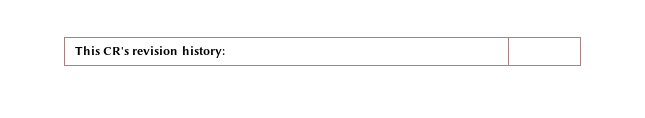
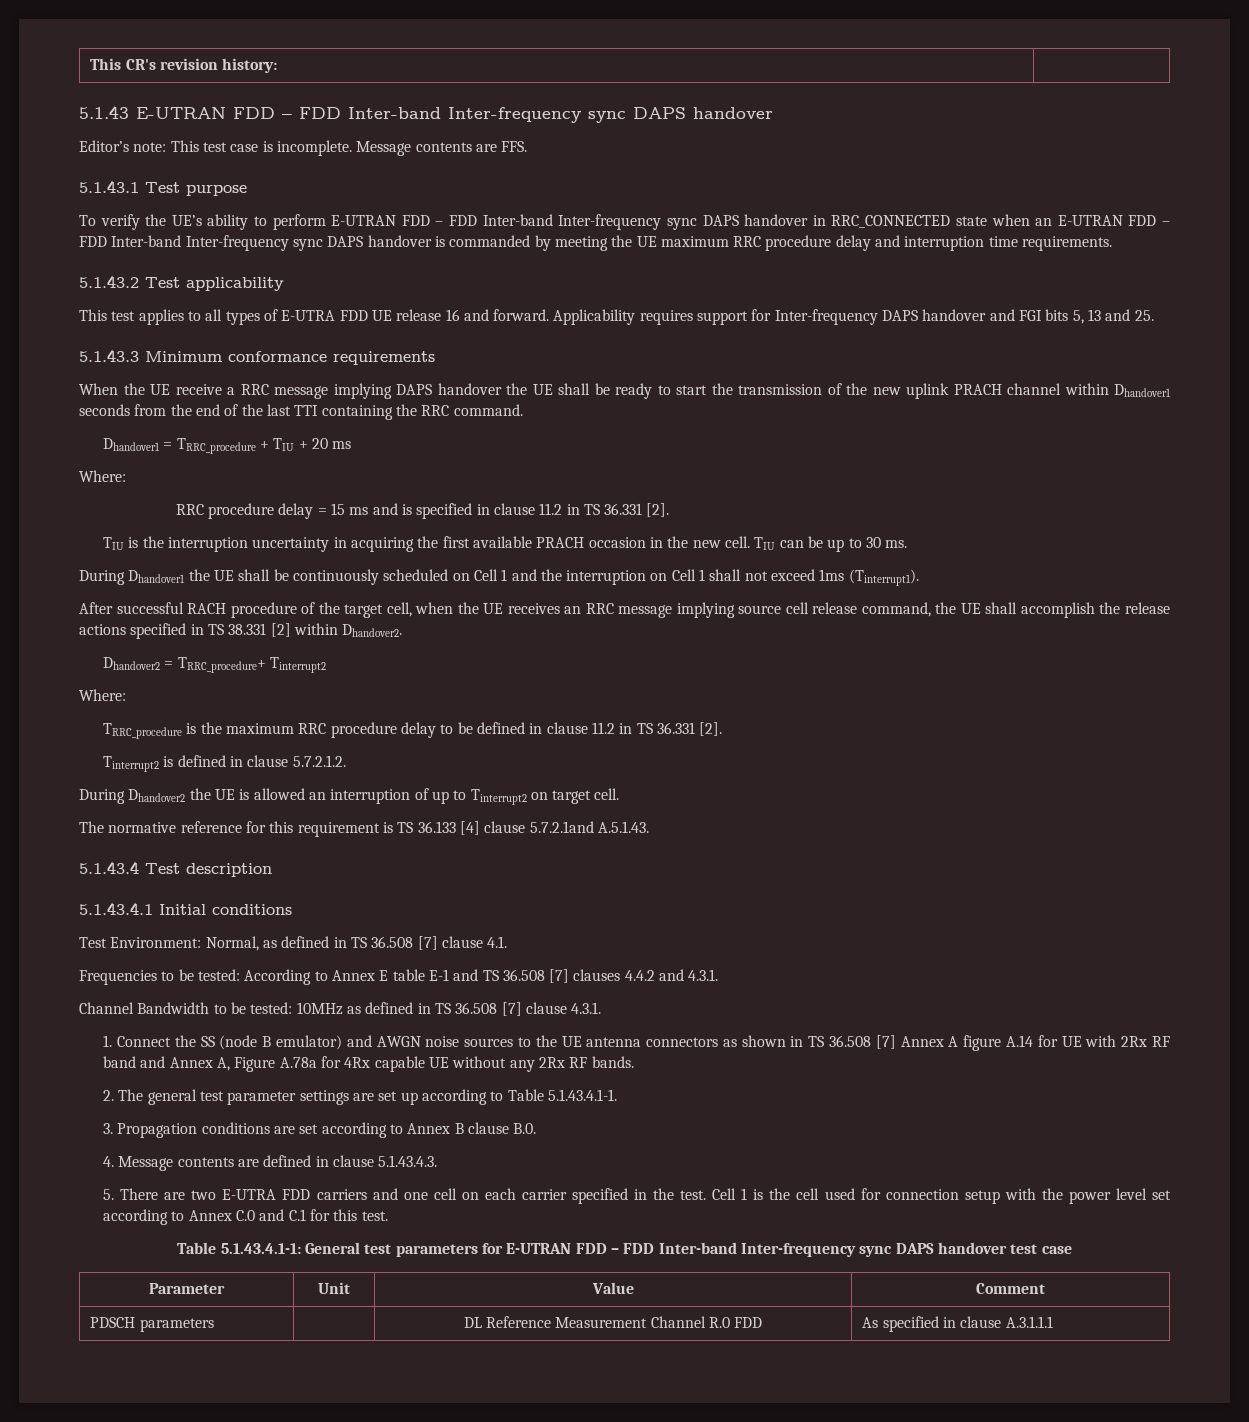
(225, 52) none -> [79,106,773,123] [79,140,528,156] [79,180,247,196] [79,214,1170,230] [79,235,1113,251] [79,275,284,291] [79,309,1154,325] [79,349,435,365] [79,383,1171,399] [79,404,523,420] [103,438,352,454] [79,470,126,482] [175,503,670,519] [103,536,908,552] [79,569,919,586] [79,602,1170,618] [79,623,403,639] [103,657,327,673] [79,689,126,701] [103,722,723,739] [103,755,346,772] [79,788,620,805] [79,821,649,837] [79,861,272,877] [79,902,292,915] [79,936,508,951] [79,969,719,985] [79,1002,602,1016] [103,1035,1170,1051] [103,1056,634,1072] [103,1089,618,1105] [103,1122,537,1138] [103,1155,438,1171] [103,1188,1171,1204] [103,1209,388,1225] [177,1242,1072,1257] [149,1283,225,1294] [318,1282,350,1294] [591,1282,634,1294] [976,1283,1045,1294] [90,1317,214,1332] [463,1316,763,1328] [862,1316,1053,1332] // 5.1.43 E-UTRAN FDD – FDD Inter-band Inter-frequency sync DAPS handover // Editor’s note: This test case is incomplete. Message contents are FFS. // 5.1.43.1 Test purpose // To verify the UE’s ability to perform E-UTRAN FDD – FDD Inter-band Inter-frequency sync DAPS handover in RRC_CONNECTED state when an E-UTRAN FDD – FDD Inter-band Inter-frequency sync DAPS handover is commanded by meeting the UE maximum RRC procedure delay and interruption time requirements. // 5.1.43.2 Test applicability // This test applies to all types of E-UTRA FDD UE release 16 and forward. Applicability requires support for Inter-frequency DAPS handover and FGI bits 5, 13 and 25. // 5.1.43.3 Minimum conformance requirements // When the UE receive a RRC message implying DAPS handover the UE shall be ready to start the transmission of the new uplink PRACH channel within Dhandover1 seconds from the end of the last TTI containing the RRC command. // Dhandover1 = TRRC_procedure + TIU + 20 ms // Where: // RRC procedure delay = 15 ms and is specified in clause 11.2 in TS 36.331 [2]. // TIU is the interruption uncertainty in acquiring the first available PRACH occasion in the new cell. TIU can be up to 30 ms. // During Dhandover1 the UE shall be continuously scheduled on Cell 1 and the interruption on Cell 1 shall not exceed 1ms (Tinterrupt1). // After successful RACH procedure of the target cell, when the UE receives an RRC message implying source cell release command, the UE shall accomplish the release actions specified in TS 38.331 [2] within Dhandover2. // Dhandover2 = TRRC_procedure+ Tinterrupt2 // Where: // TRRC_procedure is the maximum RRC procedure delay to be defined in clause 11.2 in TS 36.331 [2]. // Tinterrupt2 is defined in clause 5.7.2.1.2. // During Dhandover2 the UE is allowed an interruption of up to Tinterrupt2 on target cell. // The normative reference for this requirement is TS 36.133 [4] clause 5.7.2.1and A.5.1.43. // 5.1.43.4 Test description // 5.1.43.4.1 Initial conditions // Test Environment: Normal, as defined in TS 36.508 [7] clause 4.1. // Frequencies to be tested: According to Annex E table E-1 and TS 36.508 [7] clauses 4.4.2 and 4.3.1. // Channel Bandwidth to be tested: 10MHz as defined in TS 36.508 [7] clause 4.3.1. // 1. Connect the SS (node B emulator) and AWGN noise sources to the UE antenna connectors as shown in TS 36.508 [7] Annex A figure A.14 for UE with 2Rx RF band and Annex A, Figure A.78a for 4Rx capable UE without any 2Rx RF bands. // 2. The general test parameter settings are set up according to Table 5.1.43.4.1-1. // 3. Propagation conditions are set according to Annex B clause B.0. // 4. Message contents are defined in clause 5.1.43.4.3. // 5. There are two E-UTRA FDD carriers and one cell on each carrier specified in the test. Cell 1 is the cell used for connection setup with the power level set according to Annex C.0 and C.1 for this test. // Table 5.1.43.4.1-1: General test parameters for E-UTRAN FDD – FDD Inter-band Inter-frequency sync DAPS handover test case // Parameter | Unit | Value | Comment // PDSCH parameters | | DL Reference Measurement Channel R.0 FDD | As specified in clause A.3.1.1.1

